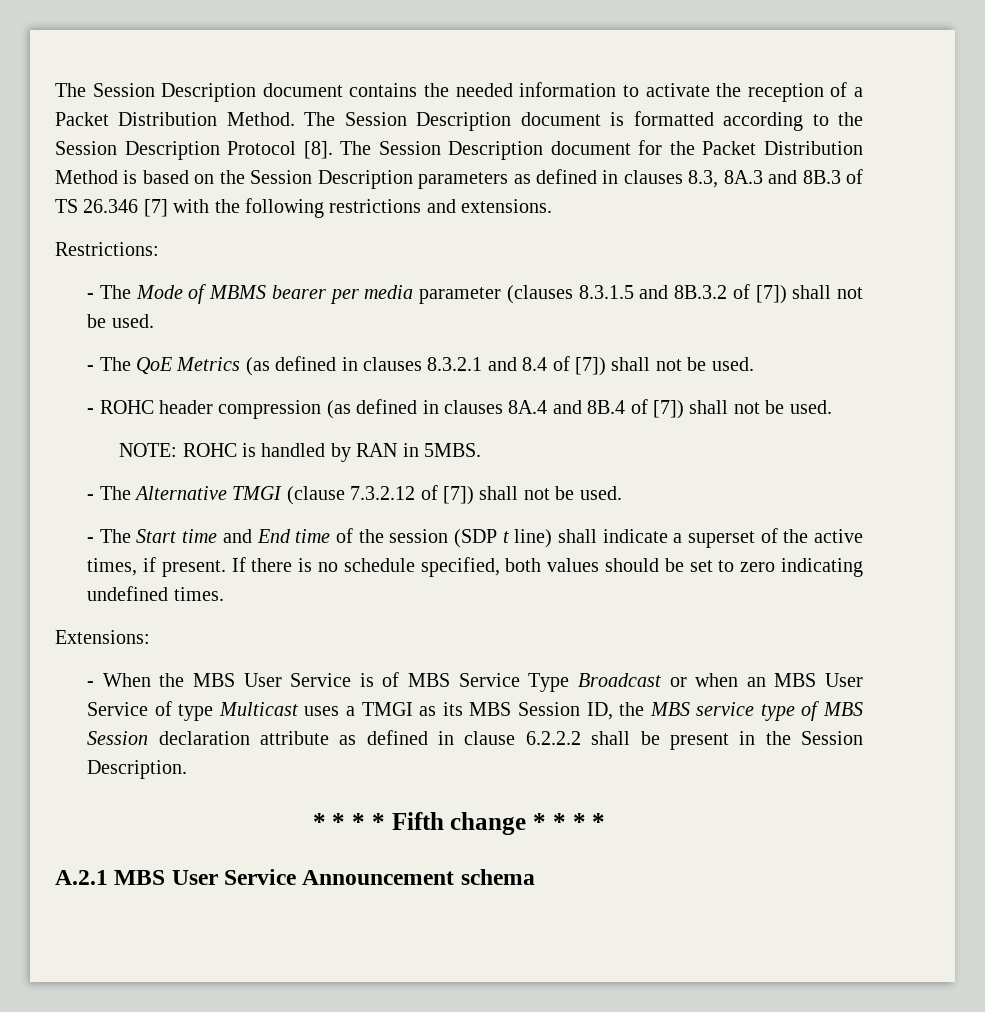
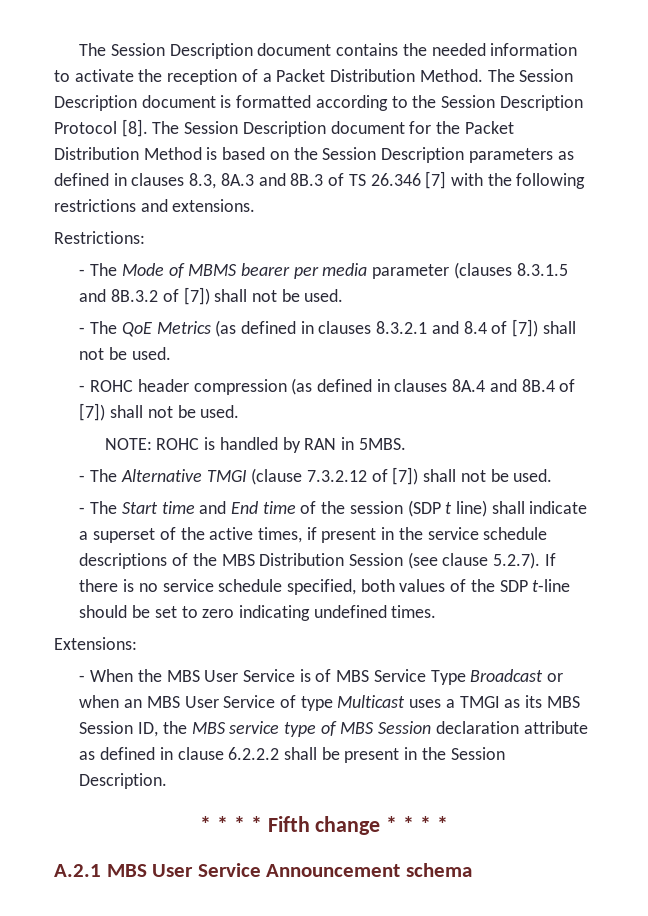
[161,560,226,577] present. -> [321,527,548,543] [79,552,541,569] present in the service schedule descriptions of the MBS Distribution Session (see clause 5.2.7).
(338, 567) none -> [162,579,214,592] service
(600, 565) none -> [450,579,571,592] of the SDP t-line

